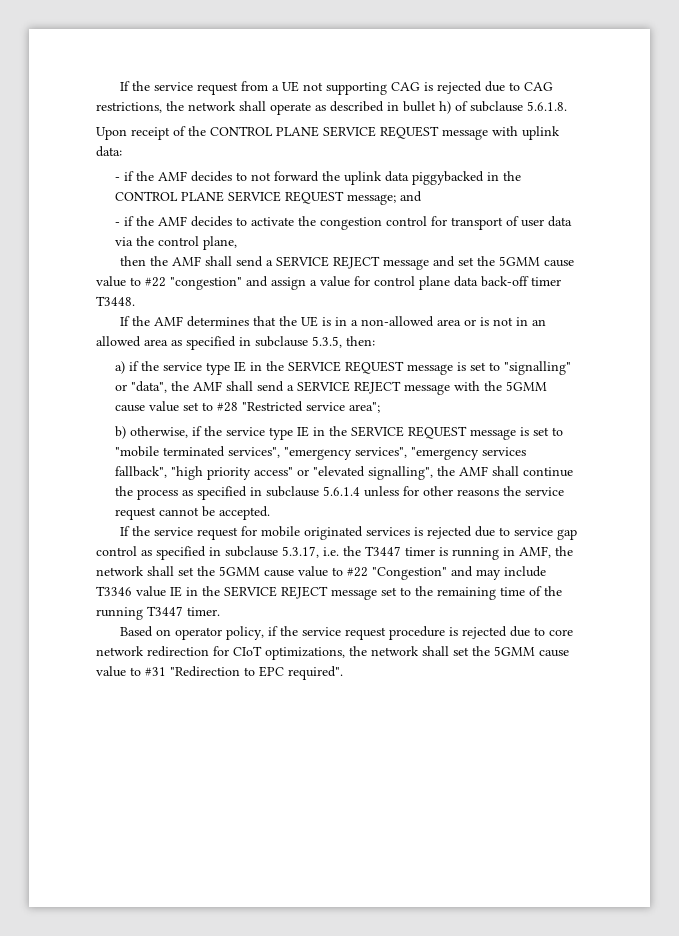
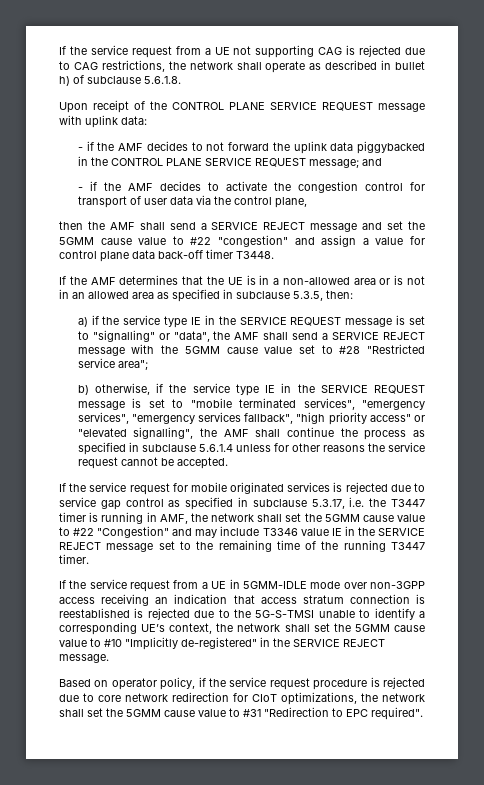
(220, 611) none -> [59,579,426,592] [59,594,425,606] [59,608,425,620] [59,622,425,635] [59,637,385,650] [59,654,109,663] // If the service request from a UE in 5GMM-IDLE mode over non-3GPP access receiving an indication that access stratum connection is reestablished is rejected due to the 5G-S-TMSI unable to identify a corresponding UE’s context, the network shall set the 5GMM cause value to #10 "Implicitly de-registered" in the SERVICE REJECT message.

